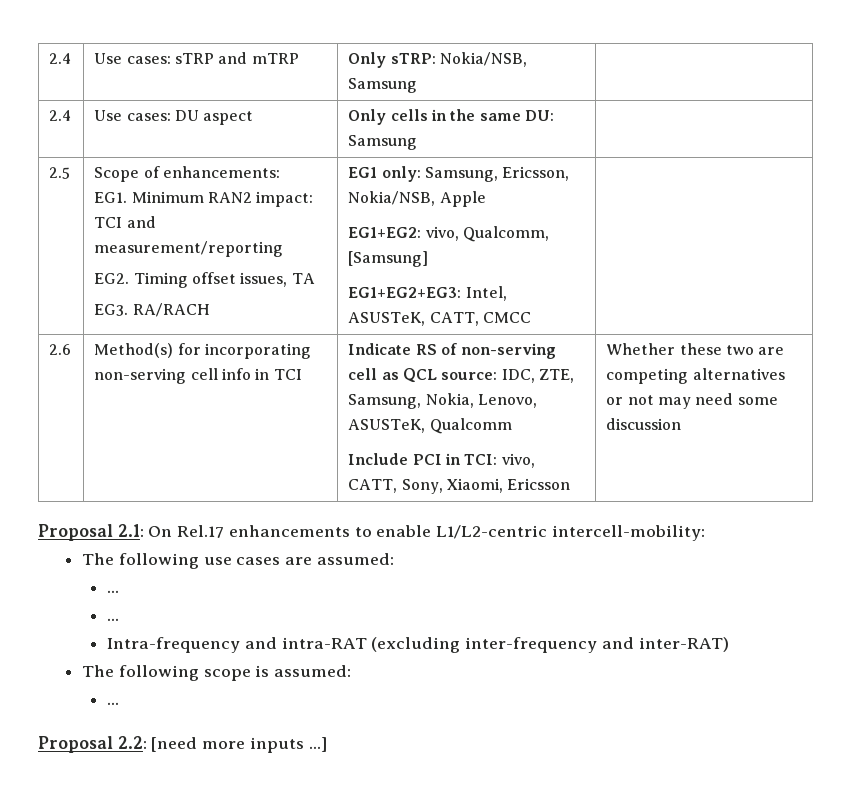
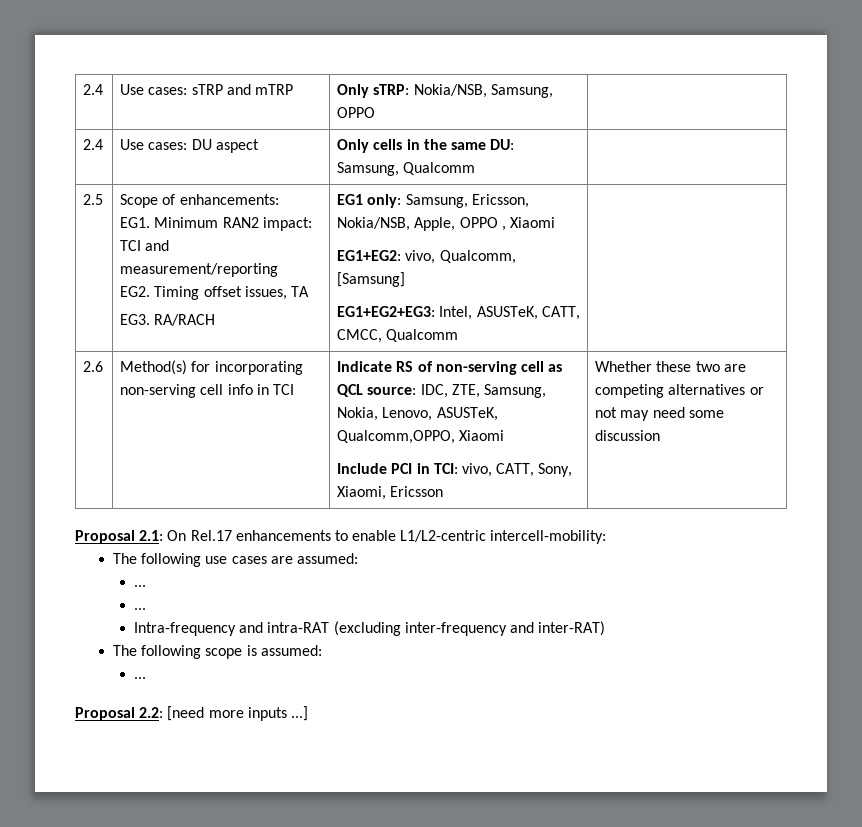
[348,78,418,93] Samsung -> [490,84,553,98] [337,107,376,118] Samsung, OPPO
[348,135,418,150] Samsung -> [337,162,476,176] Samsung, Qualcomm
[439,191,486,207] Apple -> [414,217,555,231] Apple, OPPO , Xiaomi
[482,312,531,323] CMCC -> [337,329,459,343] CMCC, Qualcomm
[429,418,512,434] Qualcomm -> [337,430,505,444] Qualcomm,OPPO, Xiaomi

